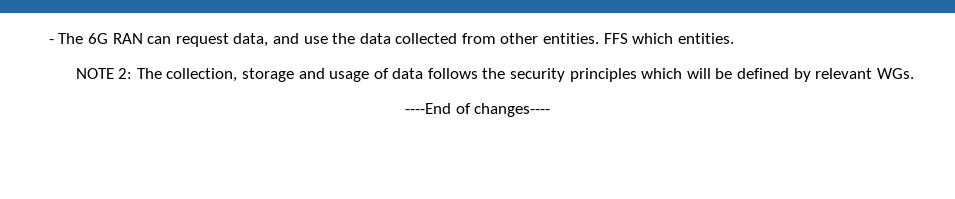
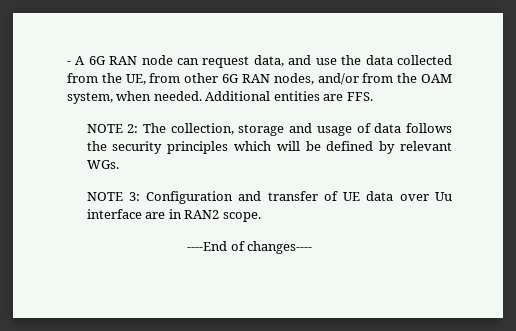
[58,33,143,44] The 6G RAN -> [75,55,173,65] A 6G RAN node
[500,33,734,44] other entities. FFS which entities. -> [101,73,452,85] [66,91,373,104] the UE, from other 6G RAN nodes, and/or from the OAM system, when needed. Additional entities are FFS.
(914, 73) none -> [86,191,452,204] [86,209,261,222] // NOTE 3: Configuration and transfer of UE data over Uu interface are in RAN2 scope.

